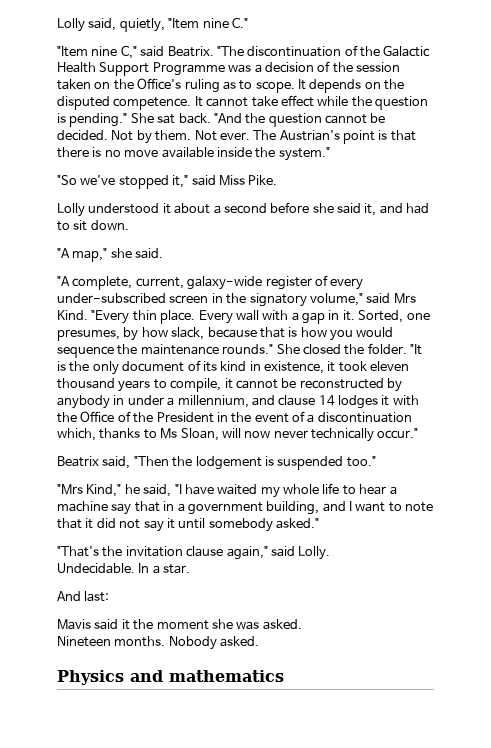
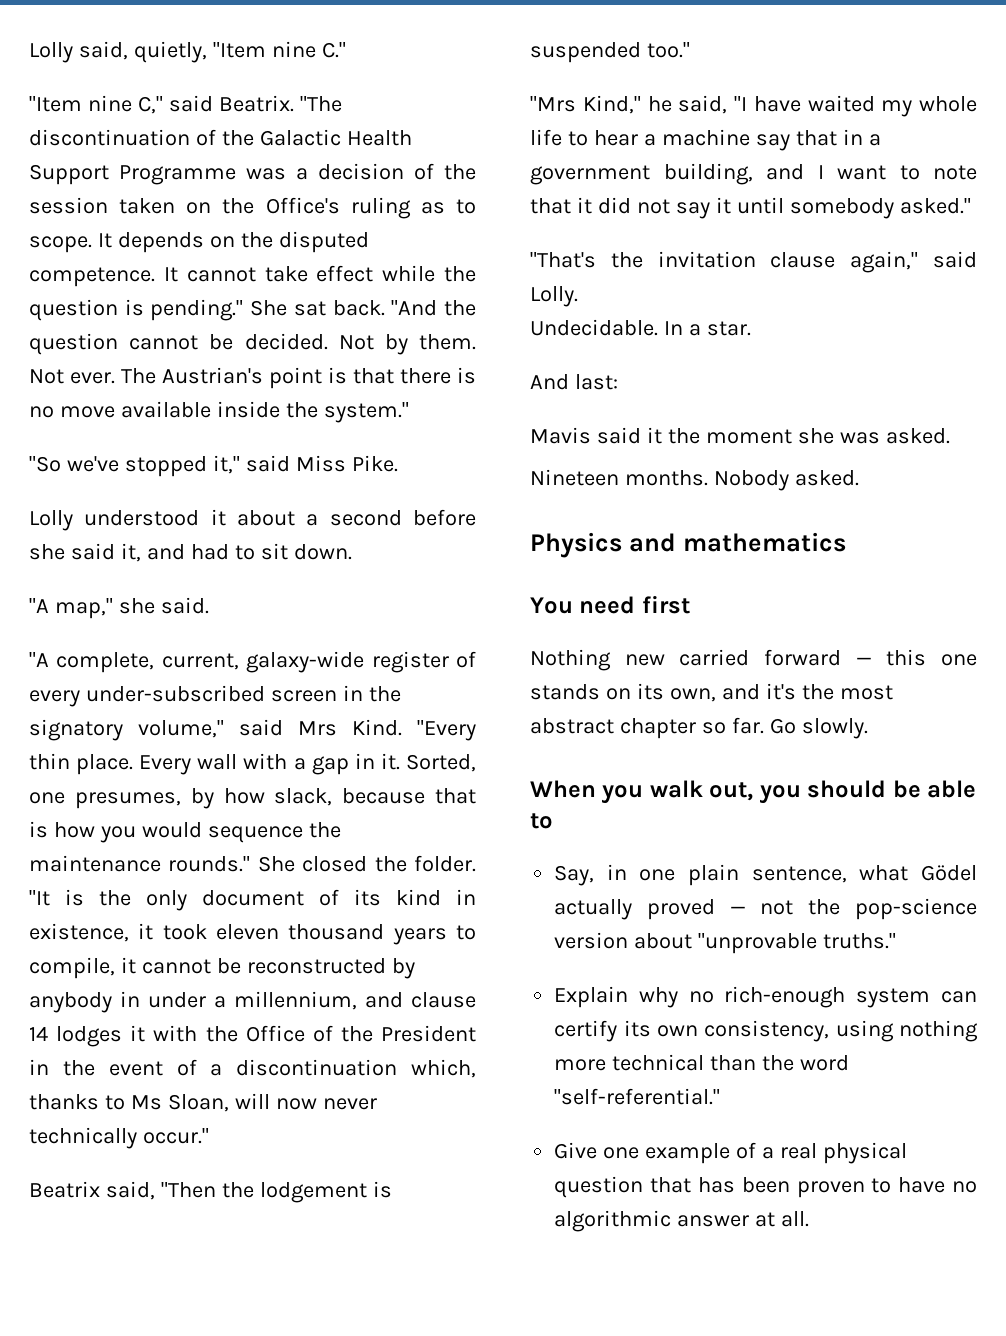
(284, 676) none -> [530,595,690,614] [530,649,977,671] [530,683,893,702] [530,717,868,739] [530,780,977,804] [530,813,553,829] [554,864,977,886] [554,898,977,920] [554,932,897,954] [554,986,977,1008] [554,1020,978,1042] [554,1054,849,1071] [554,1088,721,1105] [554,1142,907,1164] [554,1176,977,1198] [554,1210,810,1232] // You need first // Nothing new carried forward — this one stands on its own, and it's the most abstract chapter so far. Go slowly. // When you walk out, you should be able to // Say, in one plain sentence, what Gödel actually proved — not the pop-science version about "unprovable truths." // Explain why no rich-enough system can certify its own consistency, using nothing more technical than the word "self-referential." // Give one example of a real physical question that has been proven to have no algorithmic answer at all.

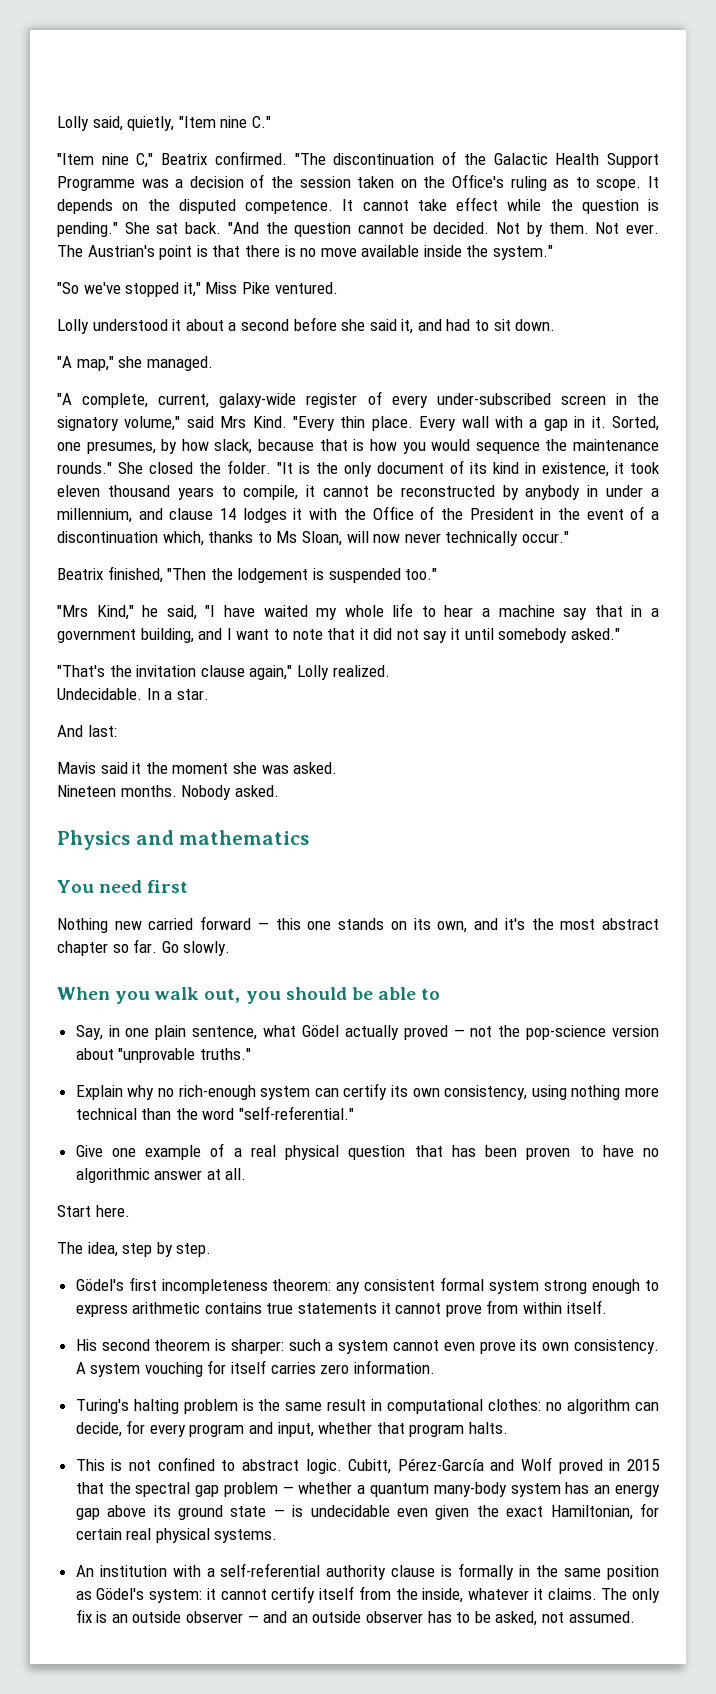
[168,95,294,112] said Beatrix. -> [161,151,287,165] Beatrix confirmed.
[245,455,398,472] said Miss Pike. -> [205,282,338,294] Miss Pike ventured.
[160,597,209,614] said. -> [146,356,213,371] managed.
[105,1181,155,1200] said, -> [107,566,163,583] finished,
[933,251,977,268] [530,286,578,307] said Lolly. -> [296,665,390,680] Lolly realized.
(810, 1219) none -> [57,1205,130,1217] [57,1242,212,1257] [75,1277,659,1294] [75,1300,607,1317] [75,1339,659,1354] [75,1360,435,1377] [75,1399,659,1414] [75,1420,509,1437] [75,1457,660,1474] [75,1482,660,1497] [75,1503,659,1520] [75,1528,278,1543] [75,1563,659,1580] [75,1586,660,1603] [75,1609,635,1626] // Start here. // The idea, step by step. // Gödel's first incompleteness theorem: any consistent formal system strong enough to express arithmetic contains true statements it cannot prove from within itself. // His second theorem is sharper: such a system cannot even prove its own consistency. A system vouching for itself carries zero information. // Turing's halting problem is the same result in computational clothes: no algorithm can decide, for every program and input, whether that program halts. // This is not confined to abstract logic. Cubitt, Pérez-García and Wolf proved in 2015 that the spectral gap problem — whether a quantum many-body system has an energy gap above its ground state — is undecidable even given the exact Hamiltonian, for certain real physical systems. // An institution with a self-referential authority clause is formally in the same position as Gödel's system: it cannot certify itself from the inside, whatever it claims. The only fix is an outside observer — and an outside observer has to be asked, not assumed.

